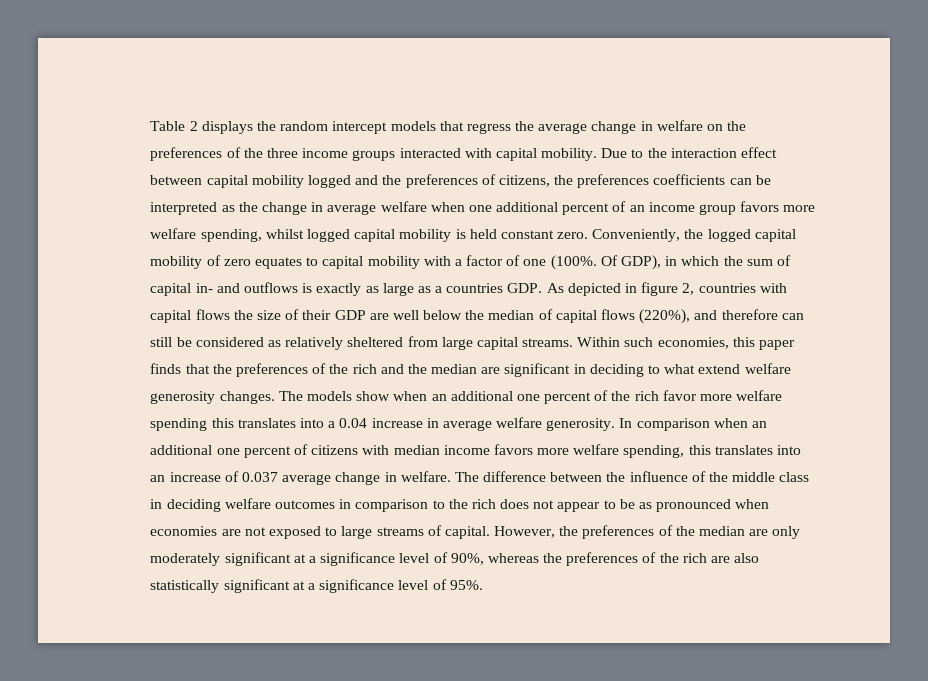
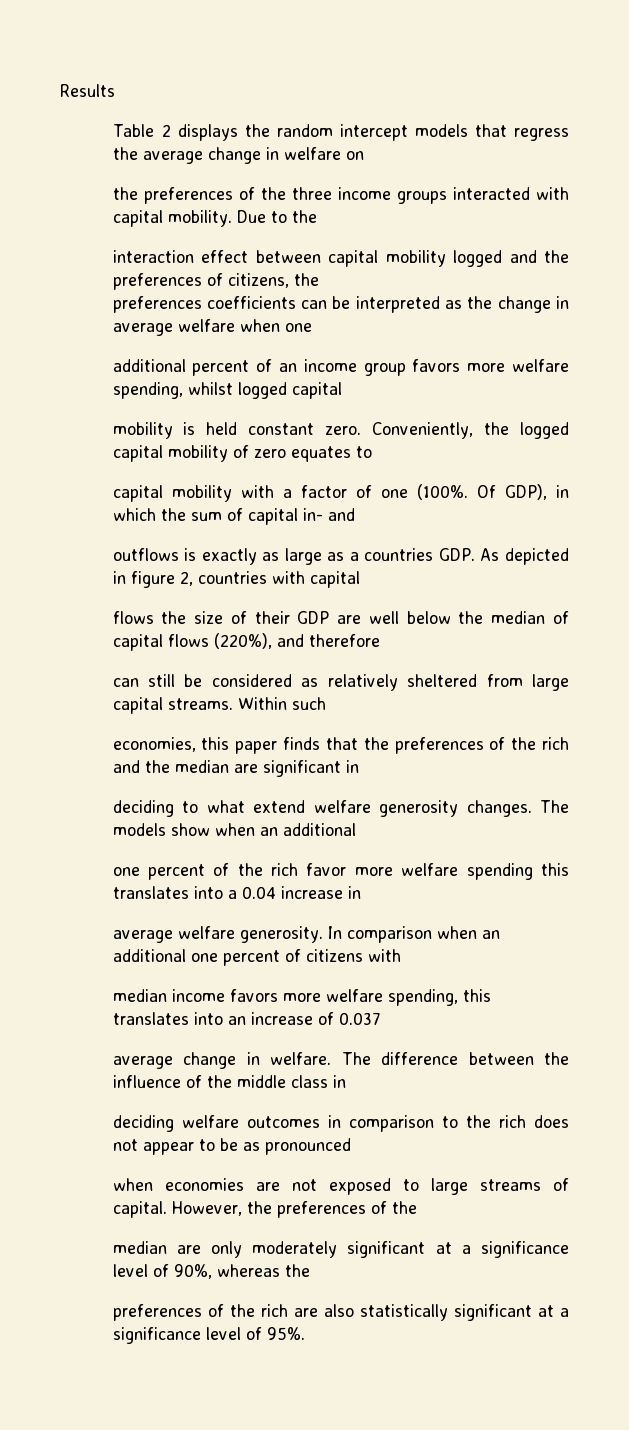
(150, 126) none -> [60,84,115,97] Results //
(723, 127) none -> (364, 155) //
(667, 153) none -> (317, 216) //
(574, 180) none -> (319, 279) //
(492, 208) none -> (312, 327) //
(396, 235) none -> (342, 390) //
(319, 261) none -> (372, 452) //
(240, 288) none -> (355, 514) //
(192, 316) none -> (360, 579) //
(778, 314) none -> (380, 640) //
(654, 342) none -> (326, 703) //
(586, 369) none -> (359, 766) //
(513, 396) none -> (356, 829) //
(439, 423) none -> (361, 892) //
(390, 450) none -> (401, 955) //
(278, 477) none -> (380, 1018) //
(163, 504) none -> (346, 1081) //
(732, 505) none -> (351, 1146) //
(695, 531) none -> (417, 1207) //
(563, 558) none -> (310, 1270) //

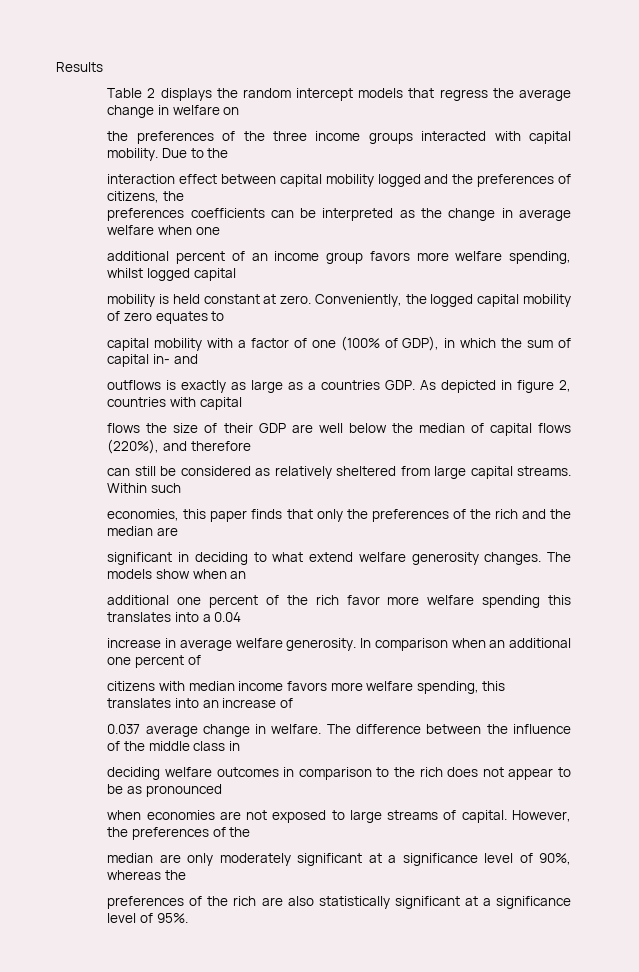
(315, 429) none -> [263,294,277,304] at
[416,484,496,500] (100%. Of -> [340,336,398,351] (100% of
(358, 743) none -> [316,509,343,522] only
(258, 768) none -> (178, 531) //
(359, 766) // -> (190, 557) none
[282,823,356,836] additional // -> [107,595,170,605] // additional
(276, 892) none -> (242, 617) //
(361, 892) // -> (177, 643) none
(301, 955) none -> (201, 660) //
(401, 955) // -> (185, 686) none
(334, 1018) none -> (293, 703) //
(380, 1018) // -> (141, 729) none

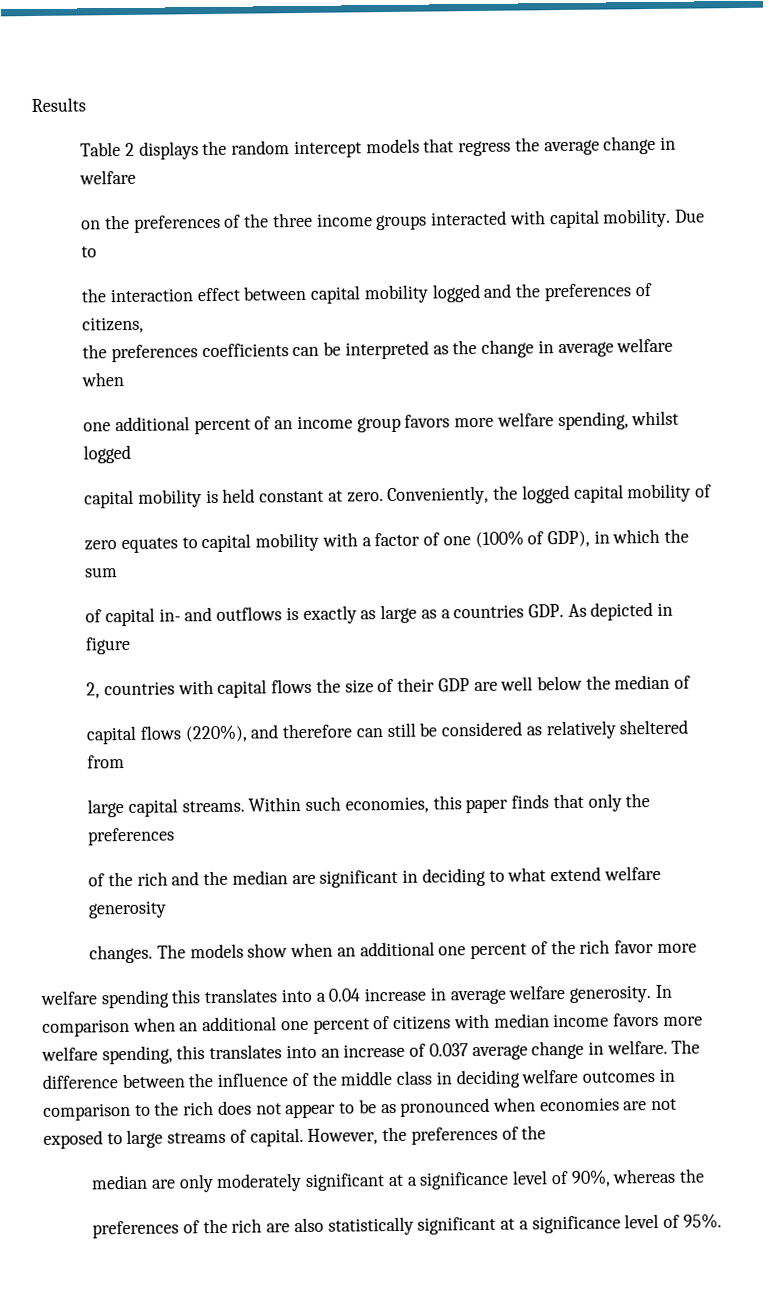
(220, 110) none -> (137, 177) //
(240, 111) // -> (102, 225) none
[207,148,229,158] the // -> [81,288,108,303] // the
[162,191,184,201] the // -> [82,344,108,359] // the
[195,227,220,235] one // -> [83,422,112,432] // one
[193,268,236,281] capital // -> [84,489,135,509] // capital
(121, 316) none -> (713, 491) //
(225, 316) // -> (198, 543) none
(554, 344) none -> (119, 572) //
(198, 359) // -> (213, 614) none
(555, 386) none -> (131, 645) //
(242, 403) // -> (268, 688) none
(484, 428) none -> (692, 682) //
(251, 446) // -> (353, 731) none
(430, 471) none -> (126, 761) //
(181, 488) // -> (342, 803) none
(449, 515) none -> (176, 836) //
(178, 531) // -> (316, 879) none
(479, 558) none -> (167, 909) //
(247, 575) // -> (356, 952) none
(420, 600) none -> (697, 948) //
(242, 617) // -> (361, 995) none
(201, 660) // -> (391, 1023) none
(293, 703) // -> (427, 1050) none
(240, 746) // -> (452, 1078) none
(222, 790) // -> (491, 1107) none

